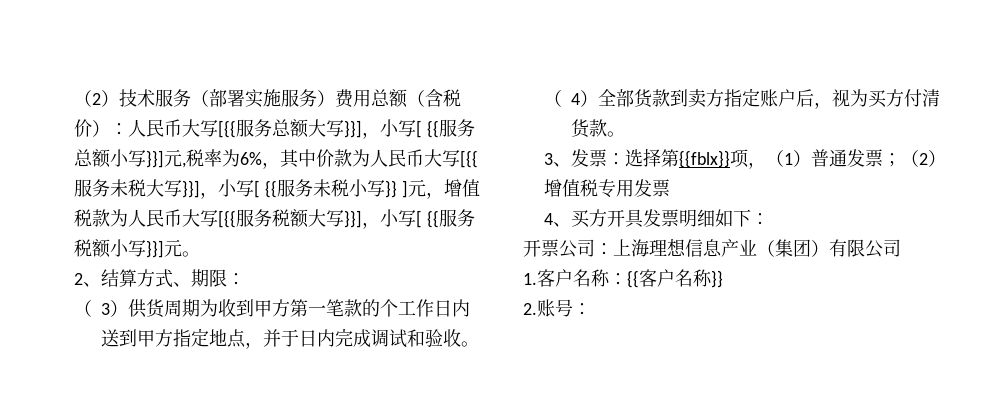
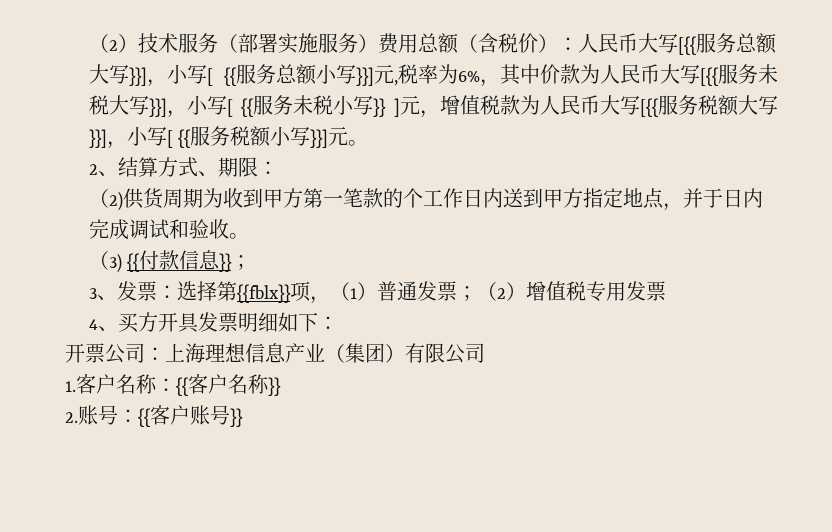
[101,300,129,317] 3） -> [108,191,123,211] 2)
[571,88,941,109] [571,119,626,138] 4）全部货款到卖方指定账户后，视为买方付清货款。 -> [108,250,252,273] 3) {{付款信息}}；
(591, 309) none -> [138,405,243,427] {{客户账号}}

